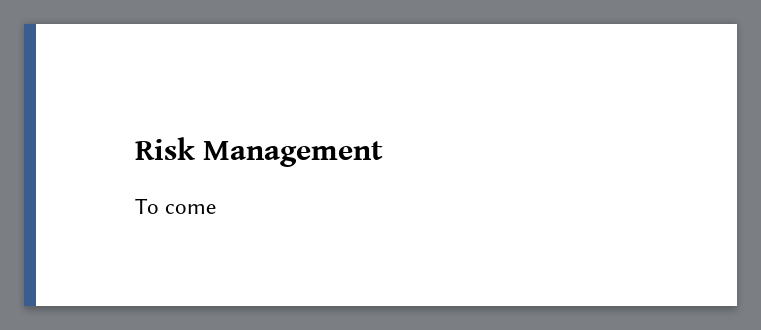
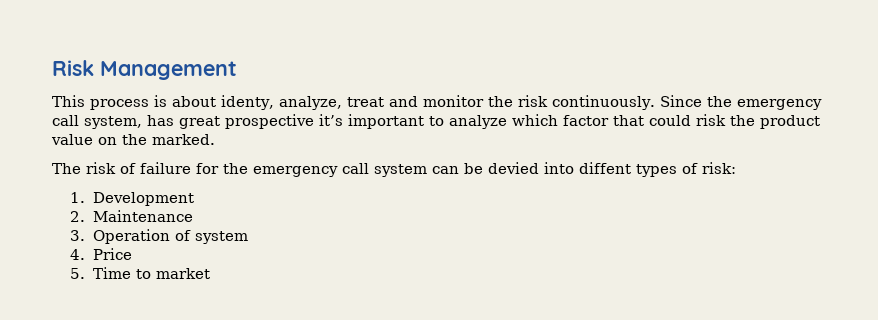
[135,198,217,214] To come -> [52,95,822,110] [52,114,820,129] [51,134,215,145] [52,162,736,177] [70,192,194,206] [70,210,193,222] [70,229,248,244] [70,248,132,260] [70,267,210,279] This process is about identy, analyze, treat and monitor the risk continuously. Since the emergency call system, has great prospective it’s important to analyze which factor that could risk the product value on the marked. // The risk of failure for the emergency call system can be devied into diffent types of risk: // 1. Development // 2. Maintenance // 3. Operation of system // 4. Price // 5. Time to market

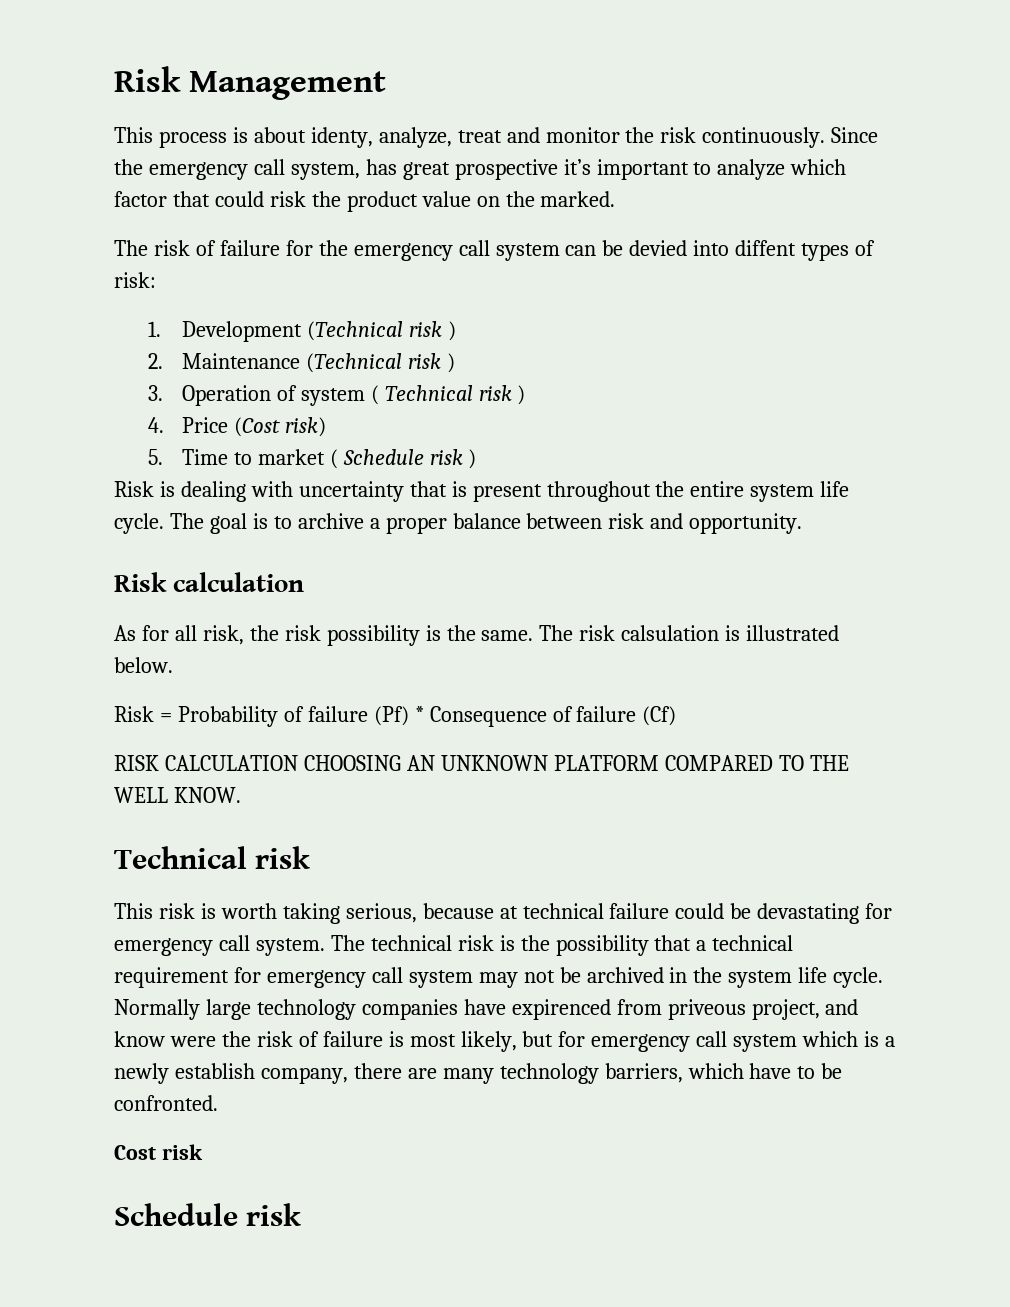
(194, 199) none -> [306,321,456,341] (Technical risk )
(193, 216) none -> [305,353,455,373] (Technical risk )
(248, 237) none -> [370,385,526,405] ( Technical risk )
(132, 254) none -> [233,417,326,437] (Cost risk)
(210, 273) none -> [329,449,477,469] [114,481,850,502] [114,513,803,534] [114,572,305,592] [114,625,840,646] [114,657,173,673] [114,706,677,727] [114,755,849,771] [114,787,241,803] [114,846,311,869] [114,903,893,924] [114,935,794,956] [114,967,884,988] [114,999,859,1020] [114,1031,896,1052] [114,1063,843,1084] [114,1095,218,1111] [114,1144,203,1160] [114,1203,302,1226] ( Schedule risk ) // Risk is dealing with uncertainty that is present throughout the entire system life cycle. The goal is to archive a proper balance between risk and opportunity. // Risk calculation // As for all risk, the risk possibility is the same. The risk calsulation is illustrated below. // Risk = Probability of failure (Pf) * Consequence of failure (Cf) // RISK CALCULATION CHOOSING AN UNKNOWN PLATFORM COMPARED TO THE WELL KNOW. // Technical risk // This risk is worth taking serious, because at technical failure could be devastating for emergency call system. The technical risk is the possibility that a technical requirement for emergency call system may not be archived in the system life cycle. Normally large technology companies have expirenced from priveous project, and know were the risk of failure is most likely, but for emergency call system which is a newly establish company, there are many technology barriers, which have to be confronted. // Cost risk // Schedule risk

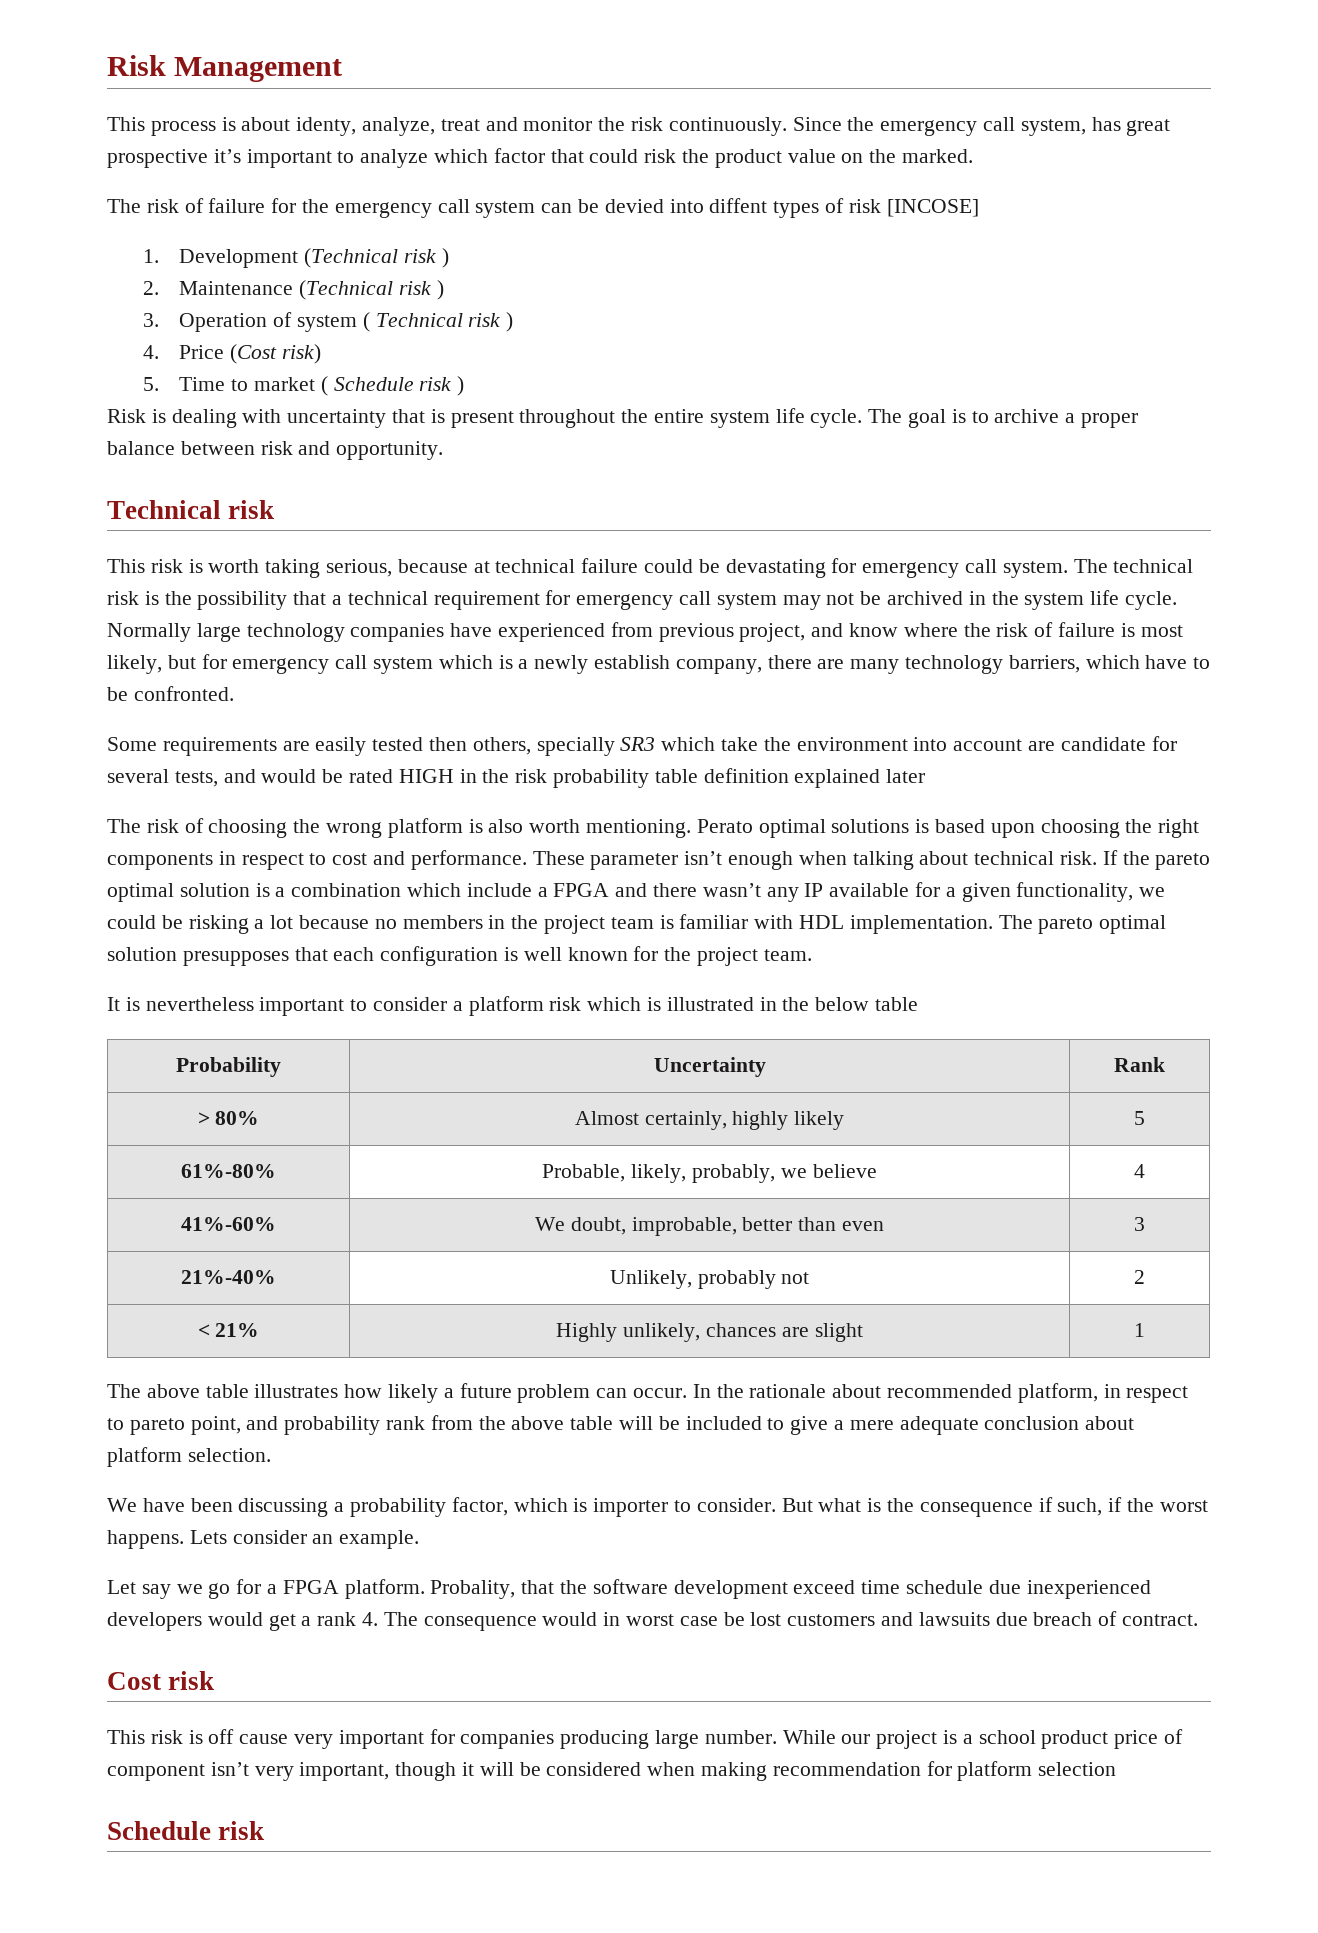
[114,272,156,288] risk: -> [848,199,979,217] risk [INCOSE]
[114,572,305,592] [114,625,840,646] [114,657,173,673] [114,706,677,727] [114,755,849,771] [114,787,241,803] // Risk calculation // As for all risk, the risk possibility is the same. The risk calsulation is illustrated below. // Risk = Probability of failure (Pf) * Consequence of failure (Cf) // RISK CALCULATION CHOOSING AN UNKNOWN PLATFORM COMPARED TO THE WELL KNOW. -> (444, 450) none
[511,999,746,1020] expirenced from priveous -> [498,622,734,642] experienced from previous
[169,1036,216,1047] were -> [903,623,958,637] where
[114,1144,203,1160] Cost risk -> [107,736,1177,756] [107,768,926,788] [107,818,1200,838] [107,850,1211,870] [107,882,1166,902] [107,914,1167,934] [107,946,812,966] [107,996,919,1016] [176,1057,281,1077] [653,1057,766,1077] [1114,1057,1165,1072] [197,1111,260,1125] [574,1111,845,1130] [1134,1111,1145,1125] [181,1164,276,1178] [542,1164,877,1183] [1134,1164,1145,1178] [181,1217,276,1231] [534,1217,885,1236] [1134,1217,1145,1231] [181,1270,276,1284] [609,1270,810,1289] [1134,1270,1145,1284] [197,1323,260,1337] [556,1323,863,1342] [1134,1323,1145,1337] [107,1383,1189,1403] [107,1415,1135,1435] [107,1447,271,1467] [107,1497,1208,1517] [107,1530,420,1549] [107,1579,1151,1599] [107,1611,1199,1631] [107,1671,215,1690] [107,1729,1184,1749] [107,1761,1117,1781] Some requirements are easily tested then others, specially SR3 which take the environment into account are candidate for several tests, and would be rated HIGH in the risk probability table definition explained later // The risk of choosing the wrong platform is also worth mentioning. Perato optimal solutions is based upon choosing the right components in respect to cost and performance. These parameter isn’t enough when talking about technical risk. If the pareto optimal solution is a combination which include a FPGA and there wasn’t any IP available for a given functionality, we could be risking a lot because no members in the project team is familiar with HDL implementation. The pareto optimal solution presupposes that each configuration is well known for the project team. // It is nevertheless important to consider a platform risk which is illustrated in the below table // Probability | Uncertainty | Rank // > 80% | Almost certainly, highly likely | 5 // 61%-80% | Probable, likely, probably, we believe | 4 // 41%-60% | We doubt, improbable, better than even | 3 // 21%-40% | Unlikely, probably not | 2 // < 21% | Highly unlikely, chances are slight | 1 // The above table illustrates how likely a future problem can occur. In the rationale about recommended platform, in respect to pareto point, and probability rank from the above table will be included to give a mere adequate conclusion about platform selection. // We have been discussing a probability factor, which is importer to consider. But what is the consequence if such, if the worst happens. Lets consider an example. // Let say we go for a FPGA platform. Probality, that the software development exceed time schedule due inexperienced developers would get a rank 4. The consequence would in worst case be lost customers and lawsuits due breach of contract. // Cost risk // This risk is off cause very important for companies producing large number. While our project is a school product price of component isn’t very important, though it will be considered when making recommendation for platform selection

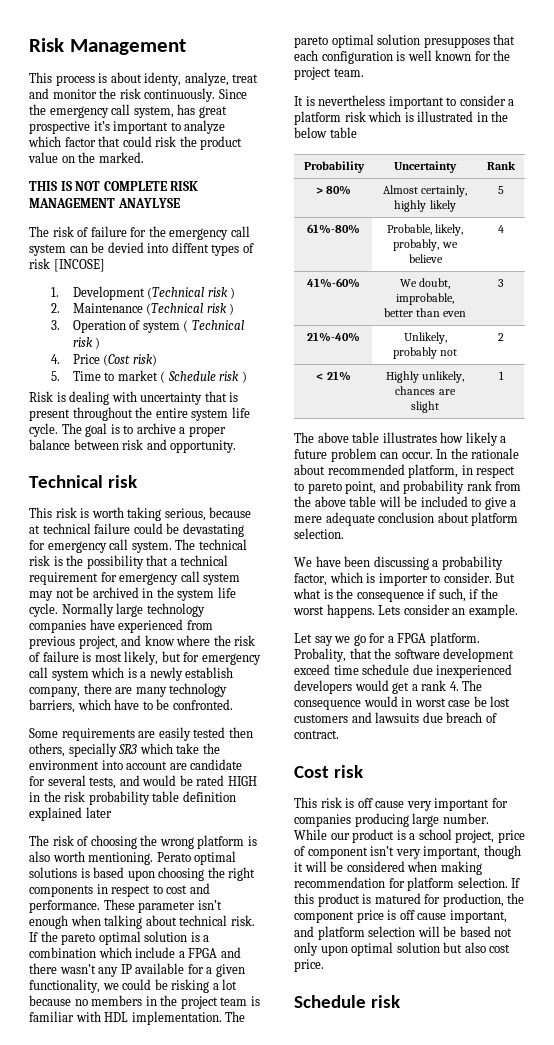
(974, 156) none -> [29,181,199,191] [29,198,180,208] // THIS IS NOT COMPLETE RISK MANAGEMENT ANAYLYSE
[876,1730,938,1749] project -> [352,829,395,843] product
[1041,1730,1109,1749] product -> [455,830,495,843] project,
[1038,1762,1117,1776] selection -> [457,877,521,888] [294,893,525,907] [294,910,507,923] [294,926,513,940] [294,942,511,956] [294,959,324,972] selection. If this product is matured for production, the component price is off cause important, and platform selection will be based not only upon optimal solution but also cost price.

